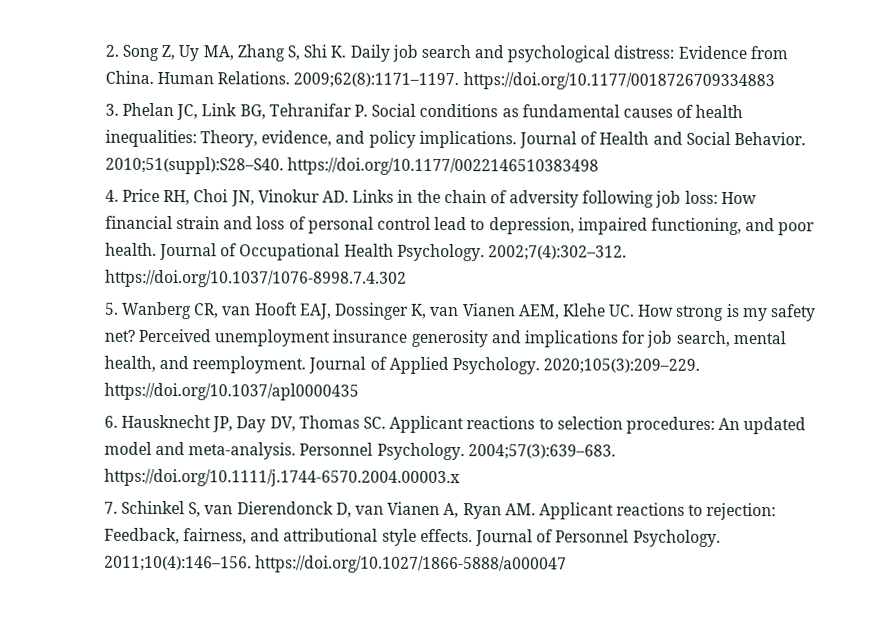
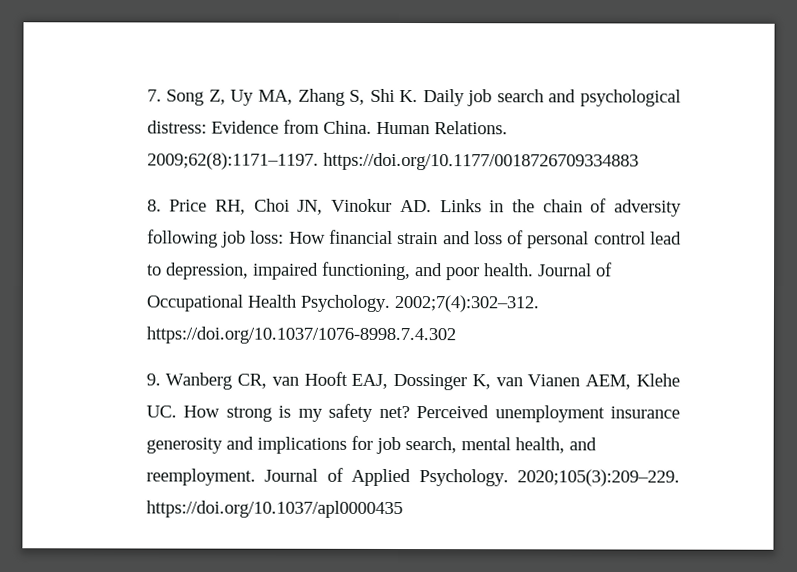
[104,44,119,57] 2. -> [146,89,162,102] 7.
[104,102,744,121] [104,129,806,149] [104,156,600,176] [104,189,119,202] 3. Phelan JC, Link BG, Tehranifar P. Social conditions as fundamental causes of health inequalities: Theory, evidence, and policy implications. Journal of Health and Social Behavior. 2010;51(suppl):S28–S40. https://doi.org/10.1177/0022146510383498 // 4. -> [146,199,162,212] 8.
[103,302,119,315] 5. -> [145,373,161,386] 9.
[103,414,807,435] [103,441,616,461] [103,468,460,488] [103,500,777,521] [103,527,721,547] [103,555,568,574] // 6. Hausknecht JP, Day DV, Thomas SC. Applicant reactions to selection procedures: An updated model and meta-analysis. Personnel Psychology. 2004;57(3):639–683. https://doi.org/10.1111/j.1744-6570.2004.00003.x // 7. Schinkel S, van Dierendonck D, van Vianen A, Ryan AM. Applicant reactions to rejection: Feedback, fairness, and attributional style effects. Journal of Personnel Psychology. 2011;10(4):146–156. https://doi.org/10.1027/1866-5888/a000047 -> (403, 509) none

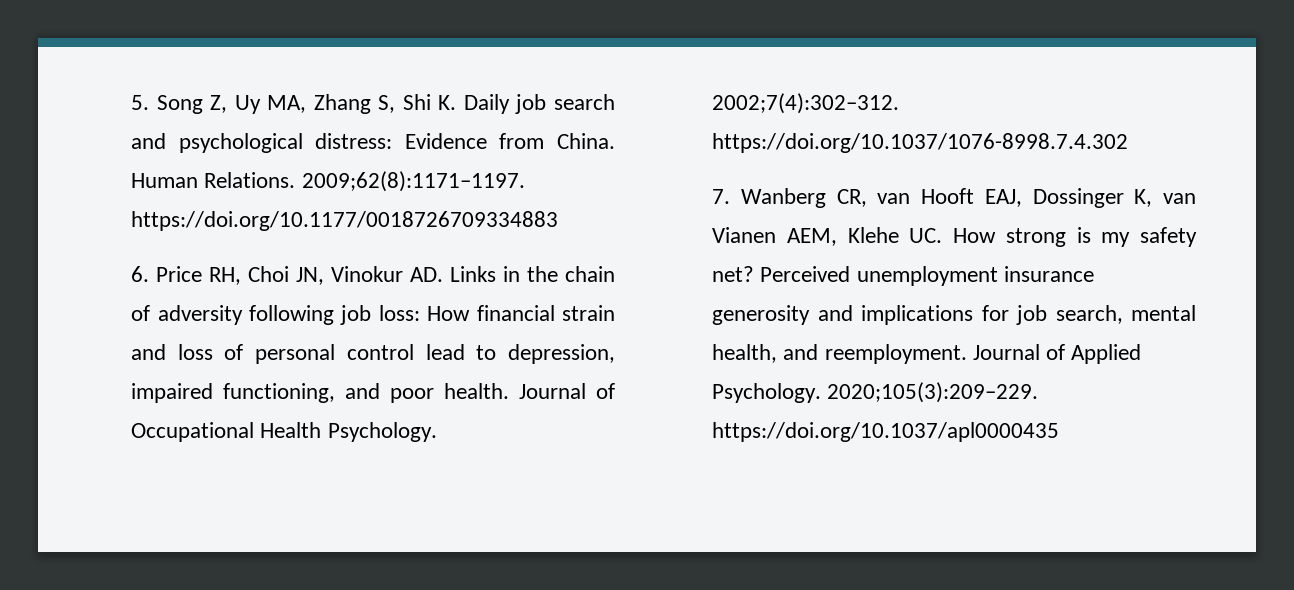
[146,89,162,102] 7. -> [131,95,150,110] 5.
[146,199,162,212] 8. -> [131,266,150,282] 6.
[145,373,161,386] 9. -> [712,189,731,204] 7.

